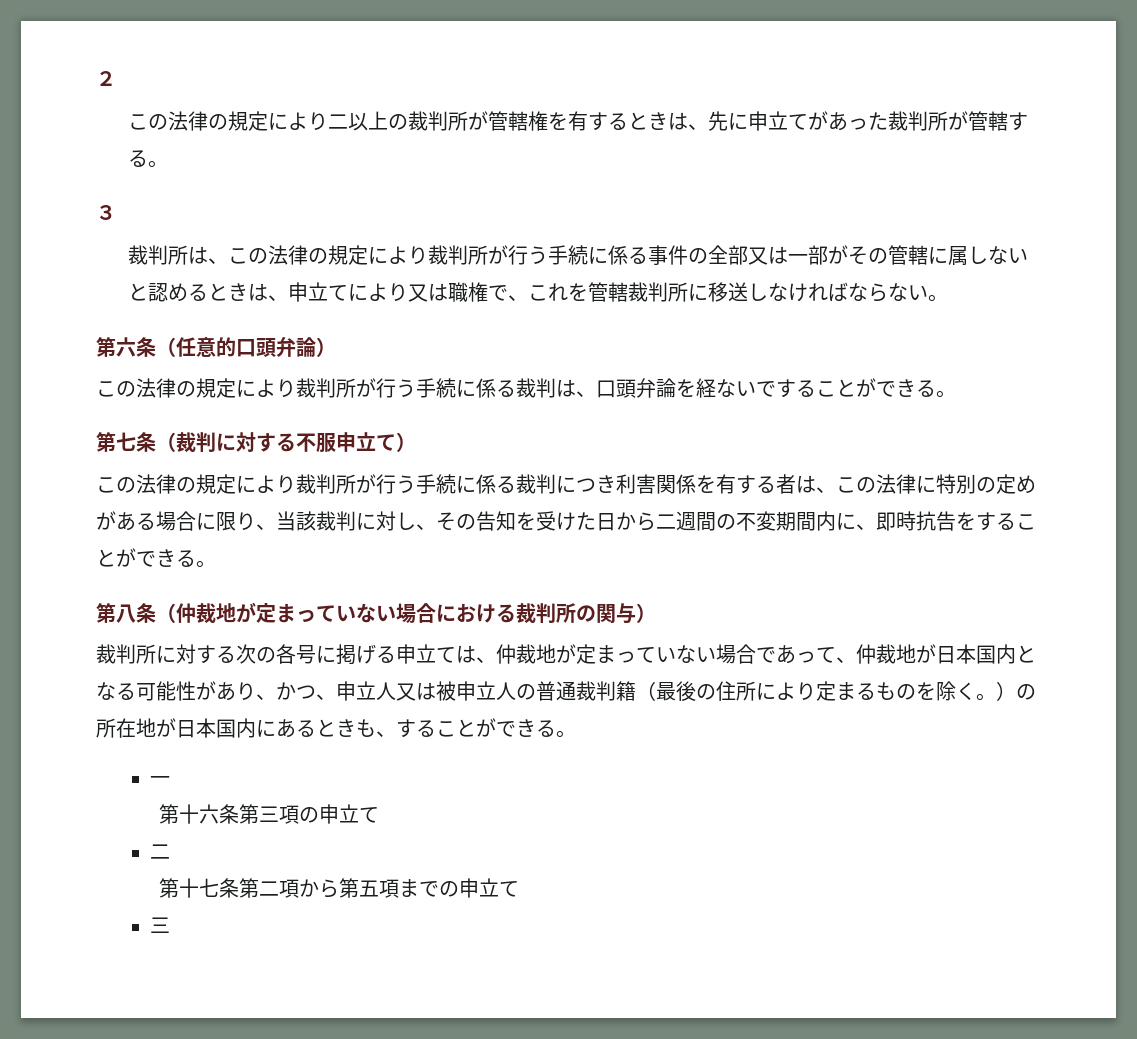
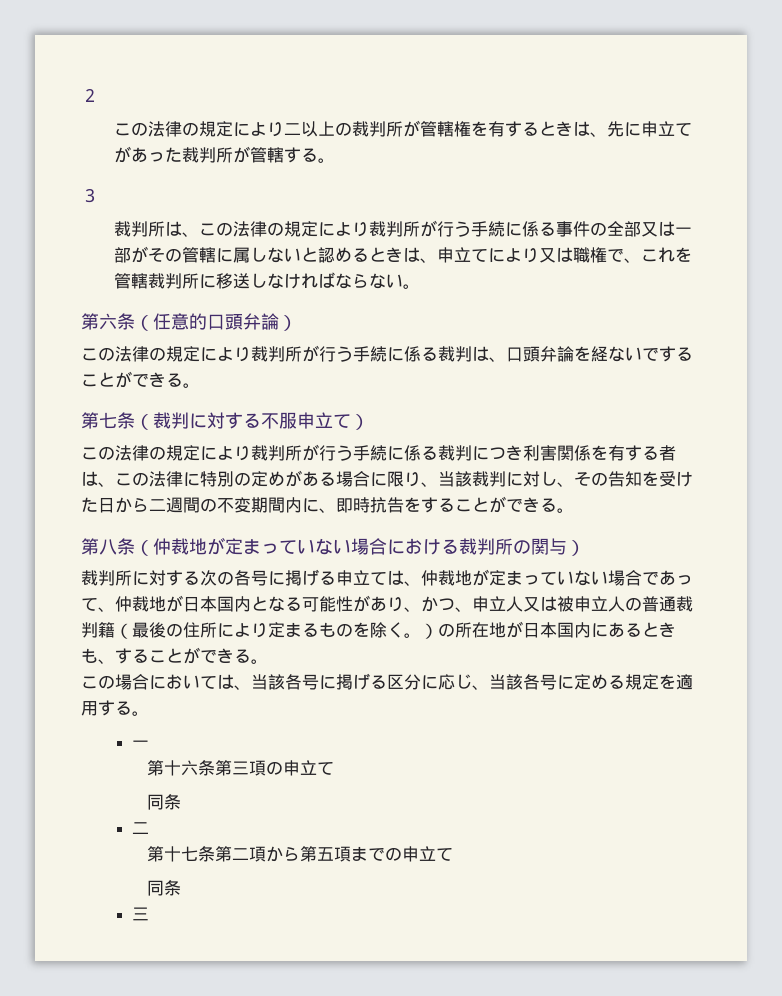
(576, 734) none -> [81,673,693,690] [81,700,149,716] // この場合においては、当該各号に掲げる区分に応じ、当該各号に定める規定を適用する。
(380, 815) none -> [146,794,181,810] // 同条
(520, 889) none -> [146,880,181,896] // 同条

